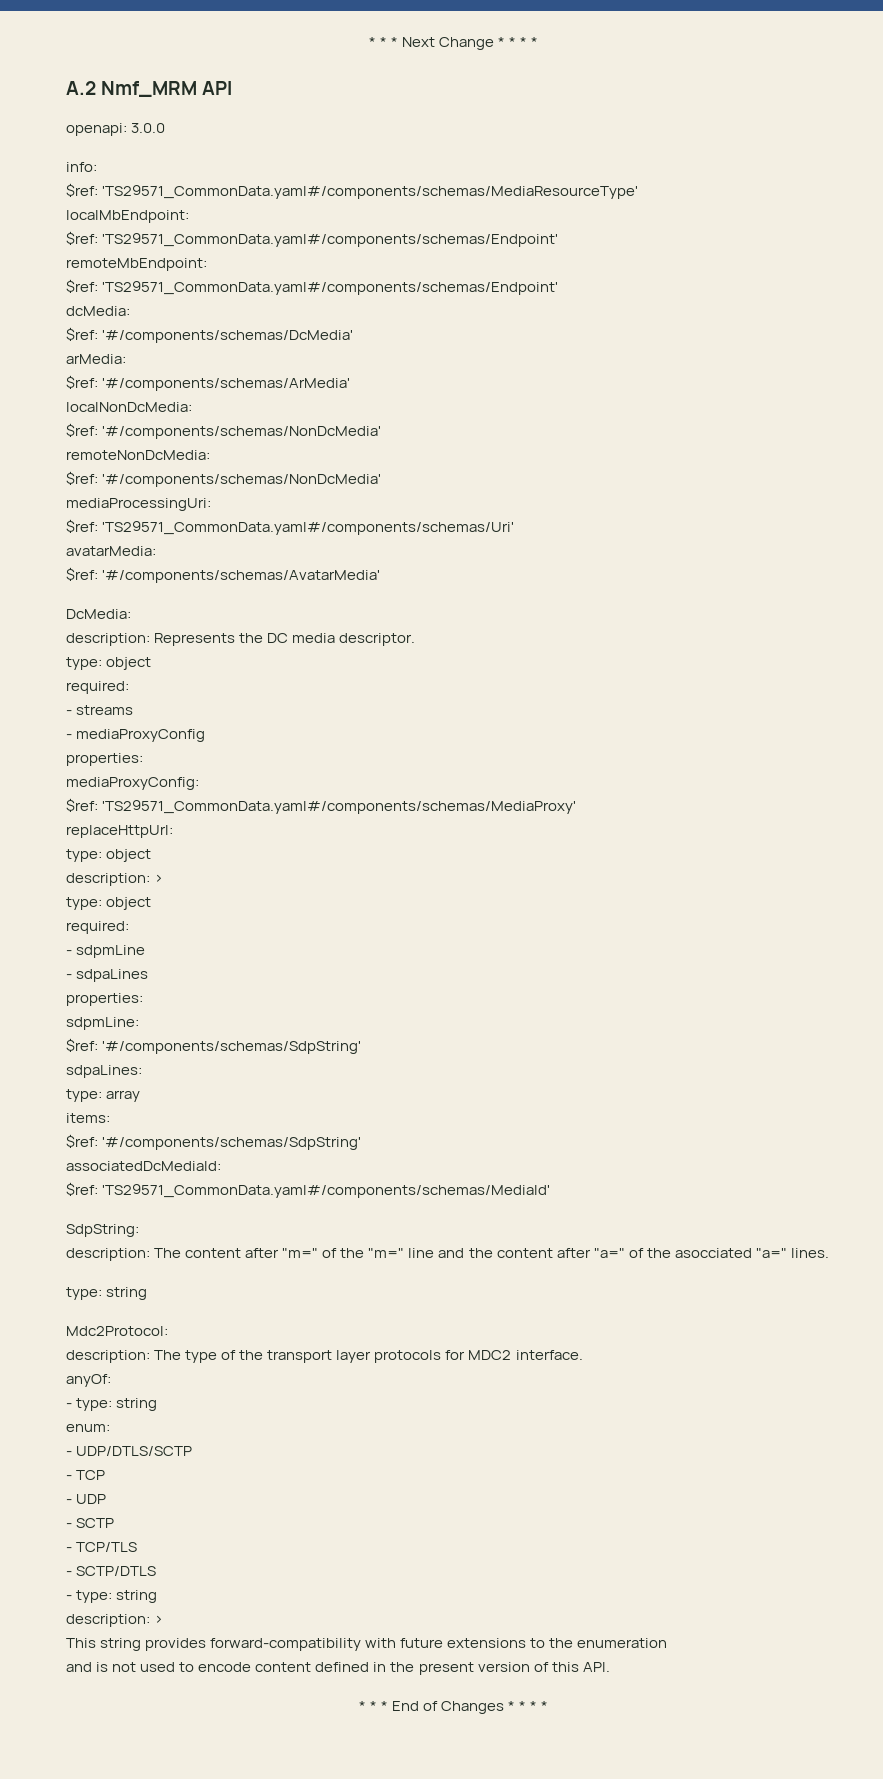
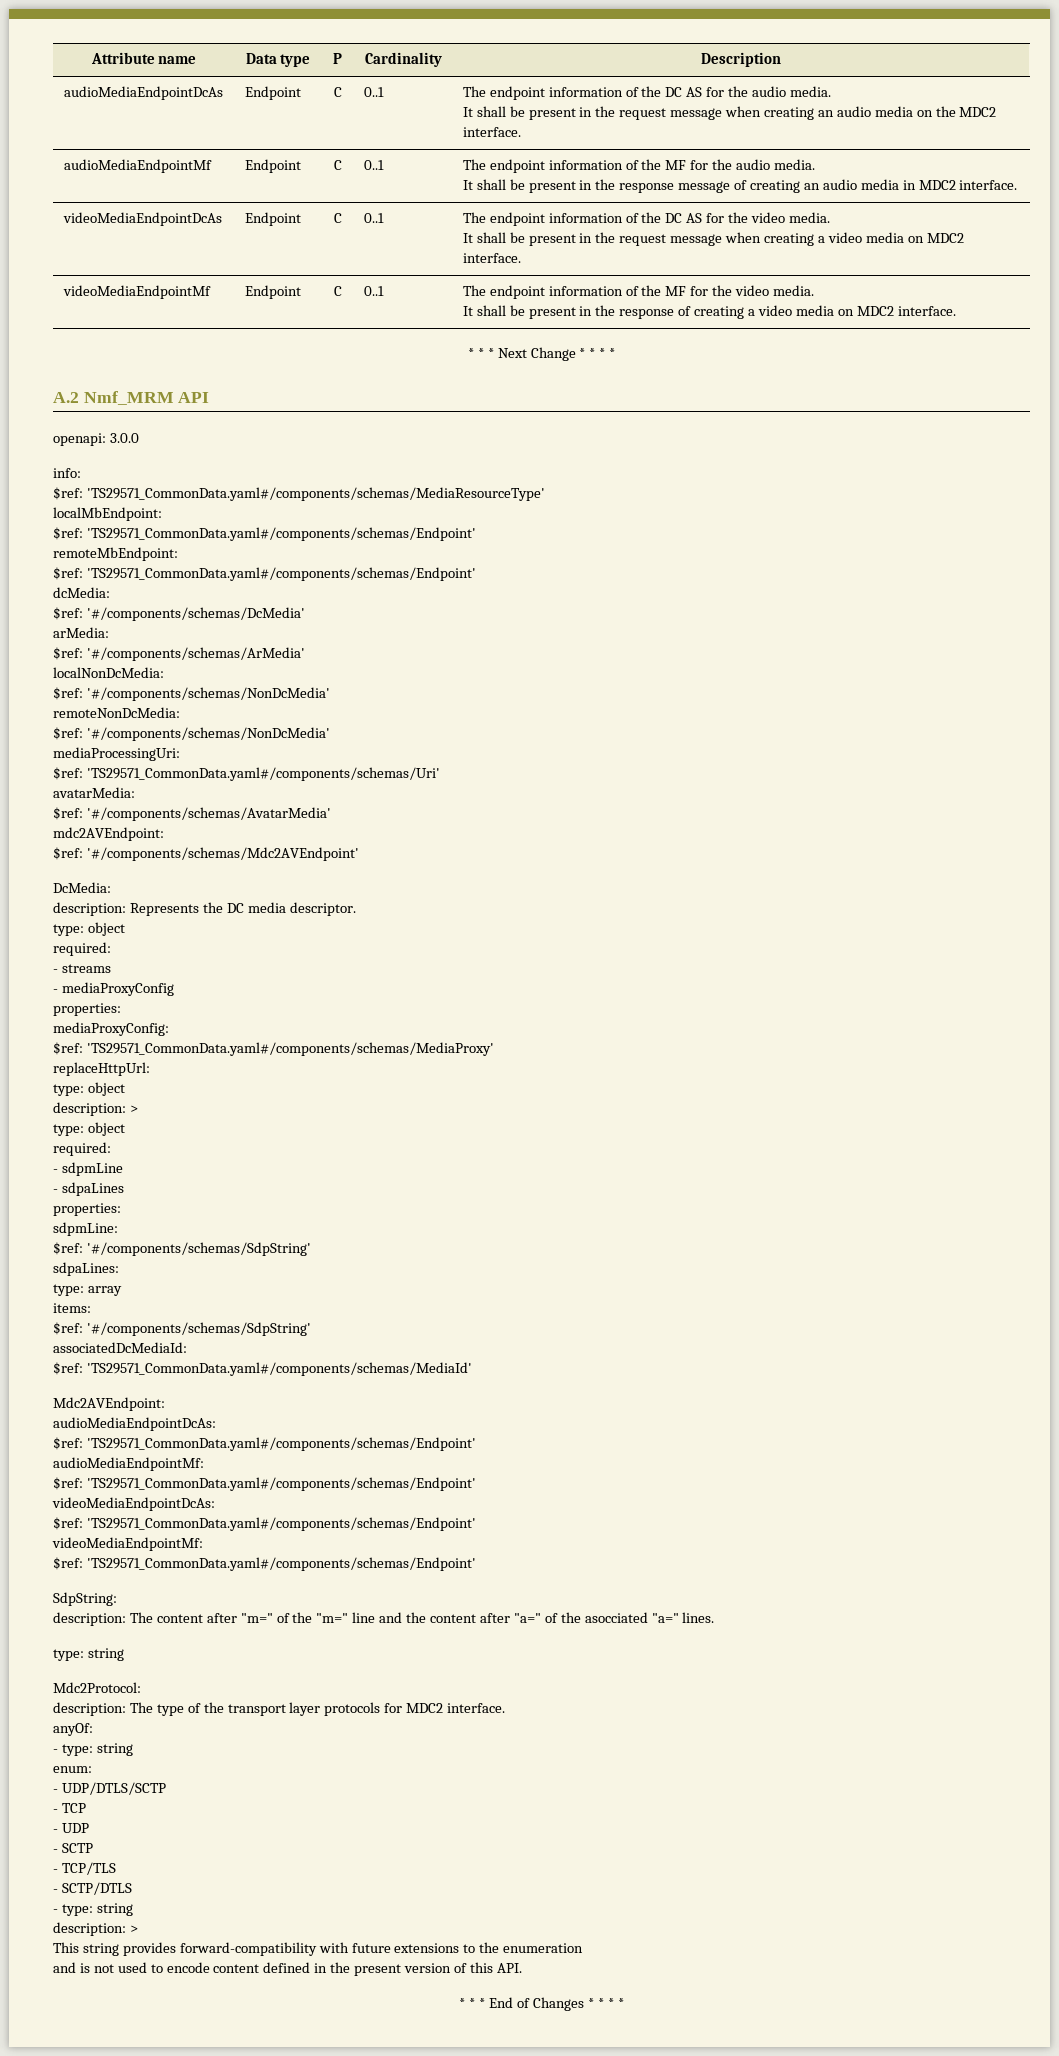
(368, 42) none -> [90,52,197,64] [245,53,311,67] [333,53,342,64] [364,52,442,67] [700,52,781,67] [63,86,223,100] [244,86,301,100] [333,87,342,97] [363,87,384,97] [462,86,831,100] [462,106,997,120] [462,127,521,137] [63,159,212,173] [244,159,301,173] [333,160,342,170] [363,160,384,170] [462,159,815,173] [462,179,1018,193] [62,212,222,226] [244,212,301,226] [333,213,342,223] [363,213,384,223] [462,212,830,226] [462,232,964,246] [462,253,521,263] [62,285,211,299] [244,285,301,299] [333,286,342,296] [363,286,384,296] [462,285,814,299] [462,305,956,319] Attribute name | Data type | P | Cardinality | Description // audioMediaEndpointDcAs | Endpoint | C | 0..1 | The endpoint information of the DC AS for the audio media. // It shall be present in the request message when creating an audio media on the MDC2 interface. // audioMediaEndpointMf | Endpoint | C | 0..1 | The endpoint information of the MF for the audio media. // It shall be present in the response message of creating an audio media in MDC2 interface. // videoMediaEndpointDcAs | Endpoint | C | 0..1 | The endpoint information of the DC AS for the video media. // It shall be present in the request message when creating a video media on MDC2 interface. // videoMediaEndpointMf | Endpoint | C | 0..1 | The endpoint information of the MF for the video media. // It shall be present in the response of creating a video media on MDC2 interface. //
(381, 576) none -> [53,827,164,841] [53,847,359,861] // mdc2AVEndpoint: // $ref: '#/components/schemas/Mdc2AVEndpoint'
(551, 1191) none -> [53,1397,165,1411] [53,1417,216,1431] [53,1437,476,1451] [53,1457,204,1471] [53,1477,476,1491] [52,1497,215,1511] [53,1517,476,1531] [52,1537,203,1551] [53,1557,476,1571] // Mdc2AVEndpoint: // audioMediaEndpointDcAs: // $ref: 'TS29571_CommonData.yaml#/components/schemas/Endpoint' // audioMediaEndpointMf: // $ref: 'TS29571_CommonData.yaml#/components/schemas/Endpoint' // videoMediaEndpointDcAs: // $ref: 'TS29571_CommonData.yaml#/components/schemas/Endpoint' // videoMediaEndpointMf: // $ref: 'TS29571_CommonData.yaml#/components/schemas/Endpoint'

